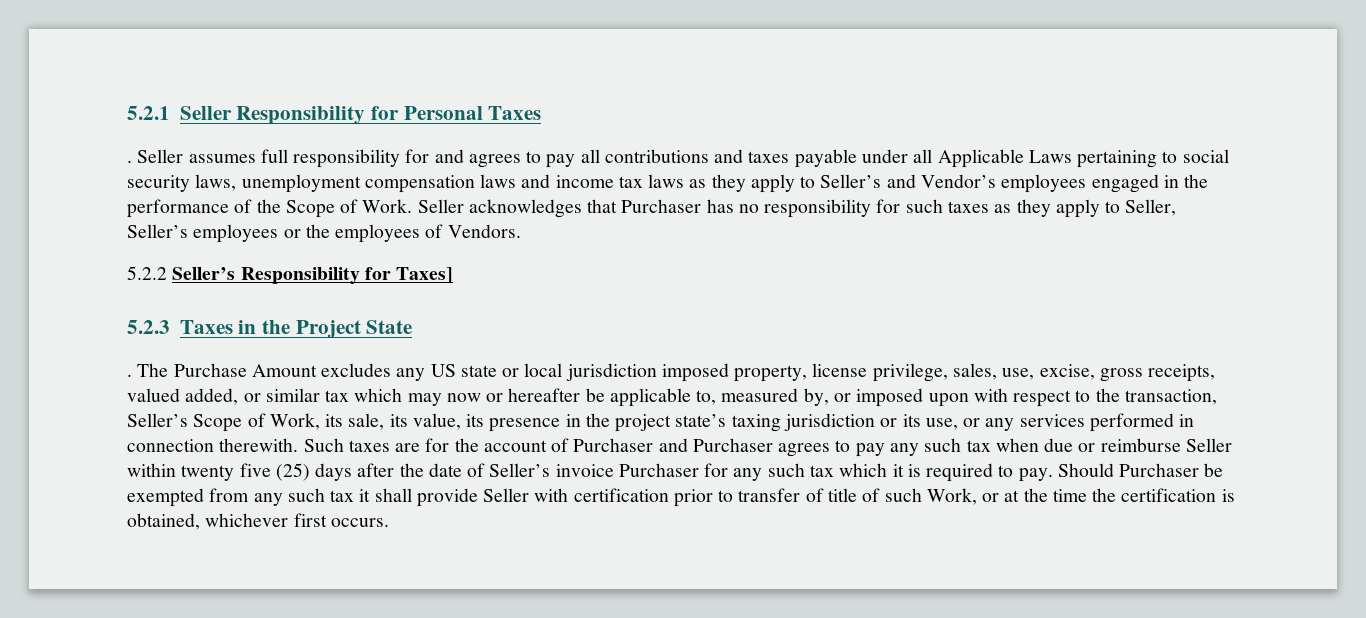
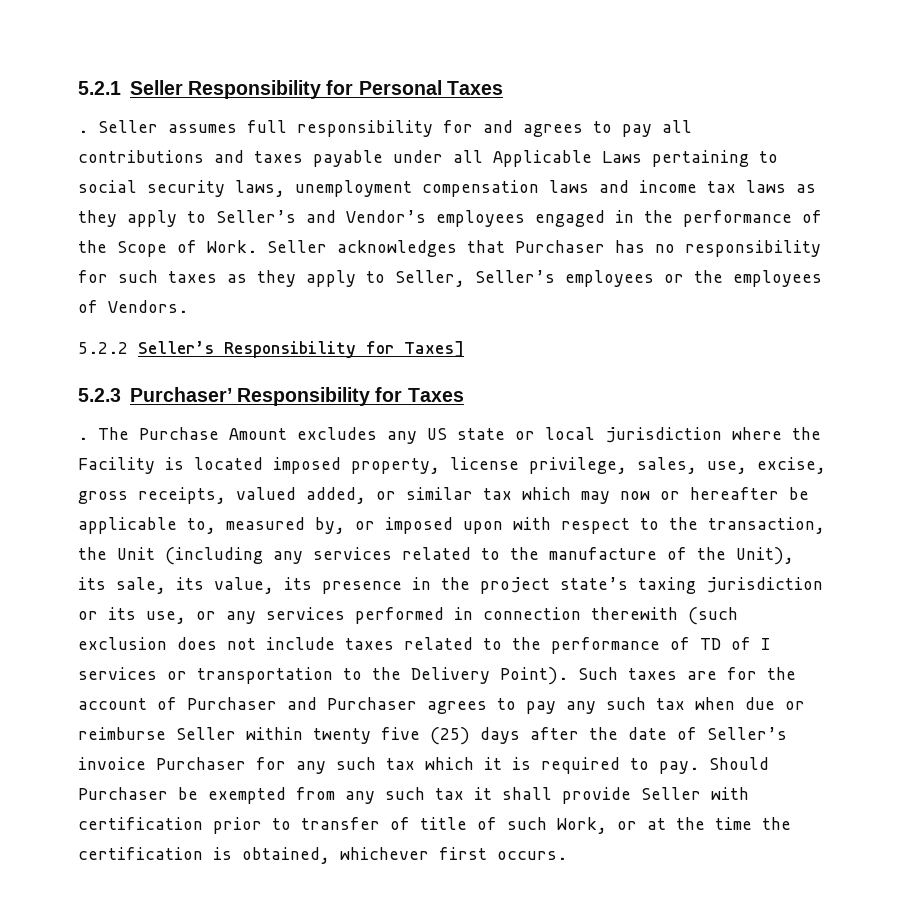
[179,320,413,338] Taxes in the Project State -> [129,387,464,406] Purchaser’ Responsibility for Taxes
(657, 372) none -> [732,427,821,440] [78,457,263,474] where the Facility is located
[127,413,320,432] Seller’s Scope of Work, -> [78,547,794,565] the Unit (including any services related to the manufacture of the Unit),
[219,438,299,452] therewith. -> [591,607,738,625] [78,637,771,654] [78,667,568,685] therewith (such exclusion does not include taxes related to the performance of TD of I services or transportation to the Delivery Point).

